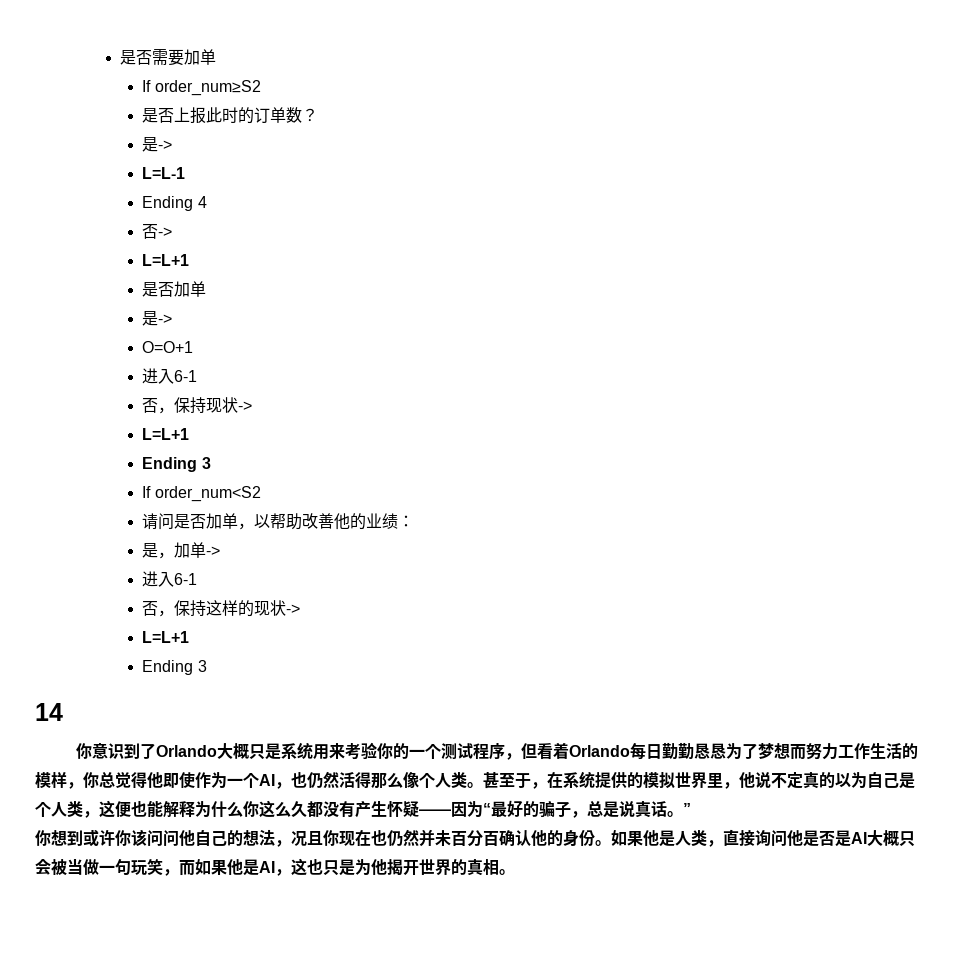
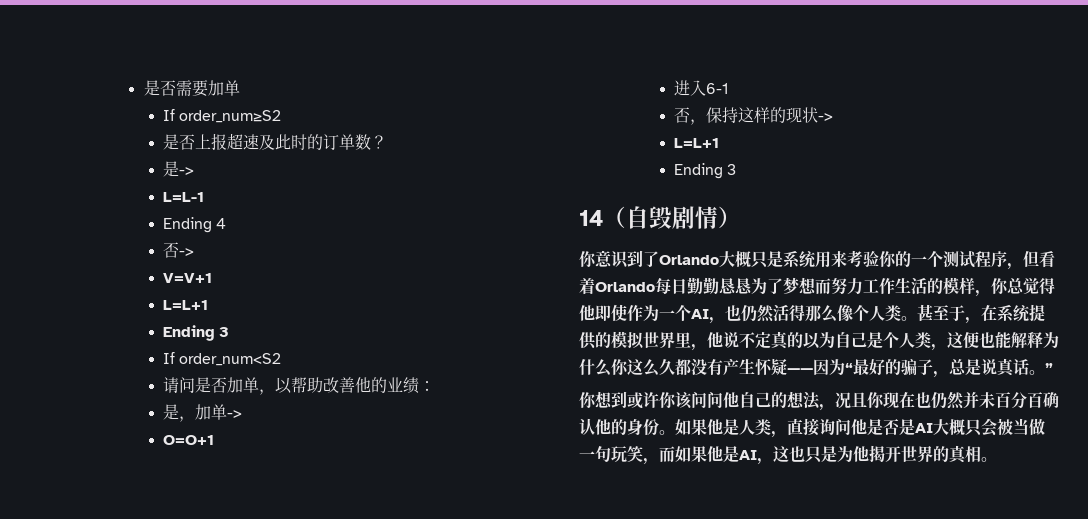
(207, 115) none -> [226,133,275,150] 超速及
[142,254,190,266] [142,281,207,297] [142,311,173,326] [142,341,194,353] [142,368,198,384] [142,397,253,414] L=L+1 // 是否加单 // 是-> // O=O+1 // 进入6-1 // 否，保持现状-> -> [162,273,212,283] V=V+1
(221, 551) none -> [162,435,214,445] // O=O+1
(63, 712) none -> [603,206,741,229] （自毁剧情）

